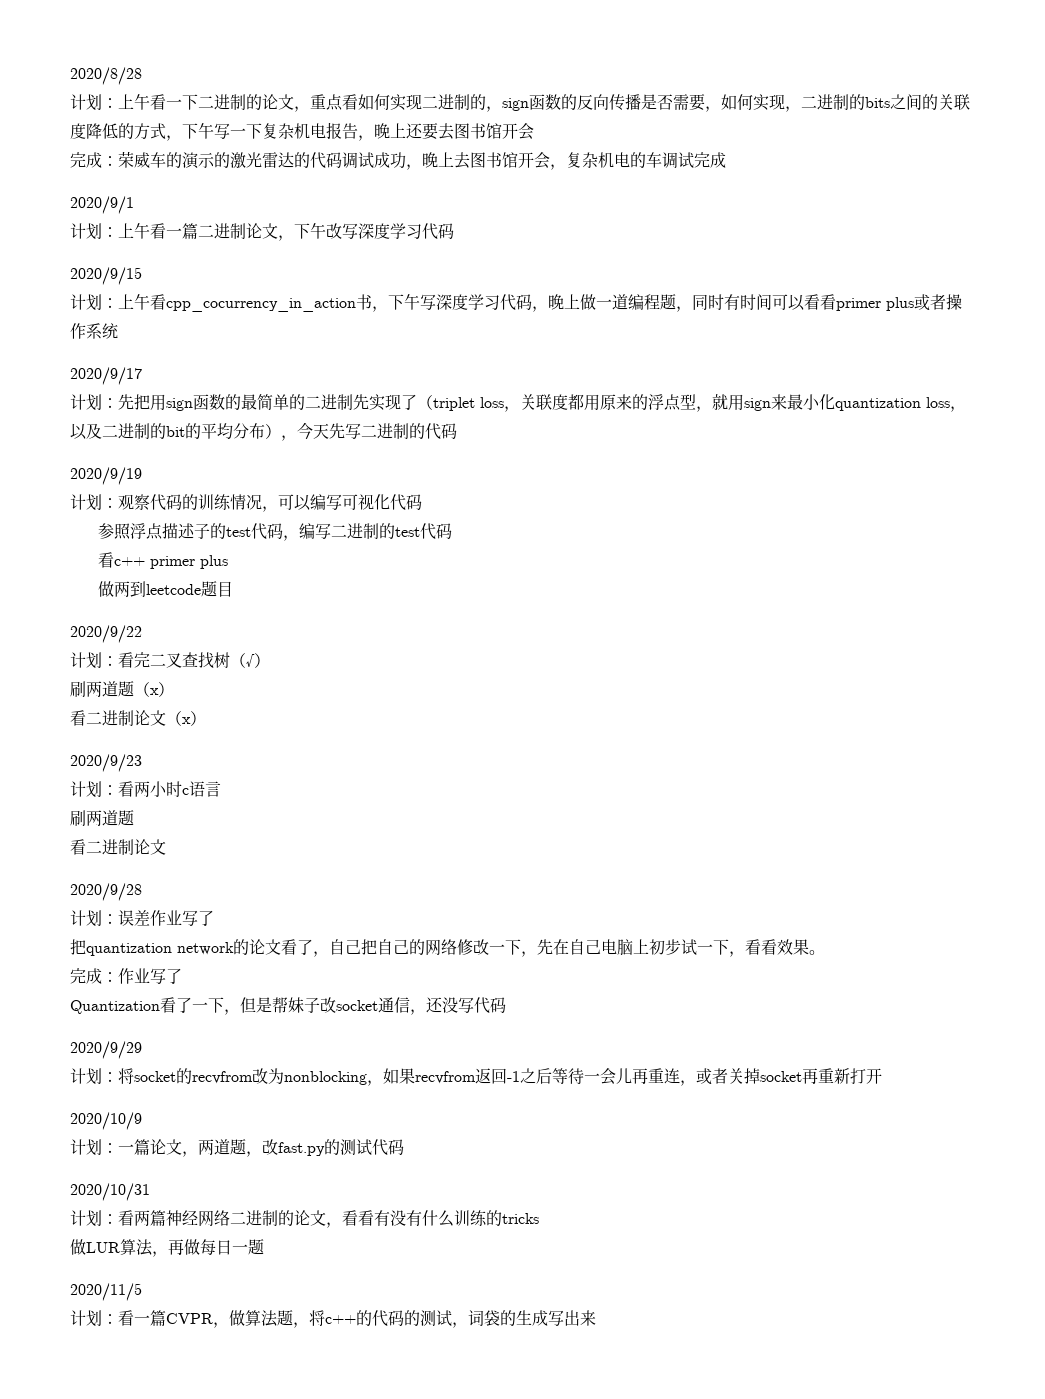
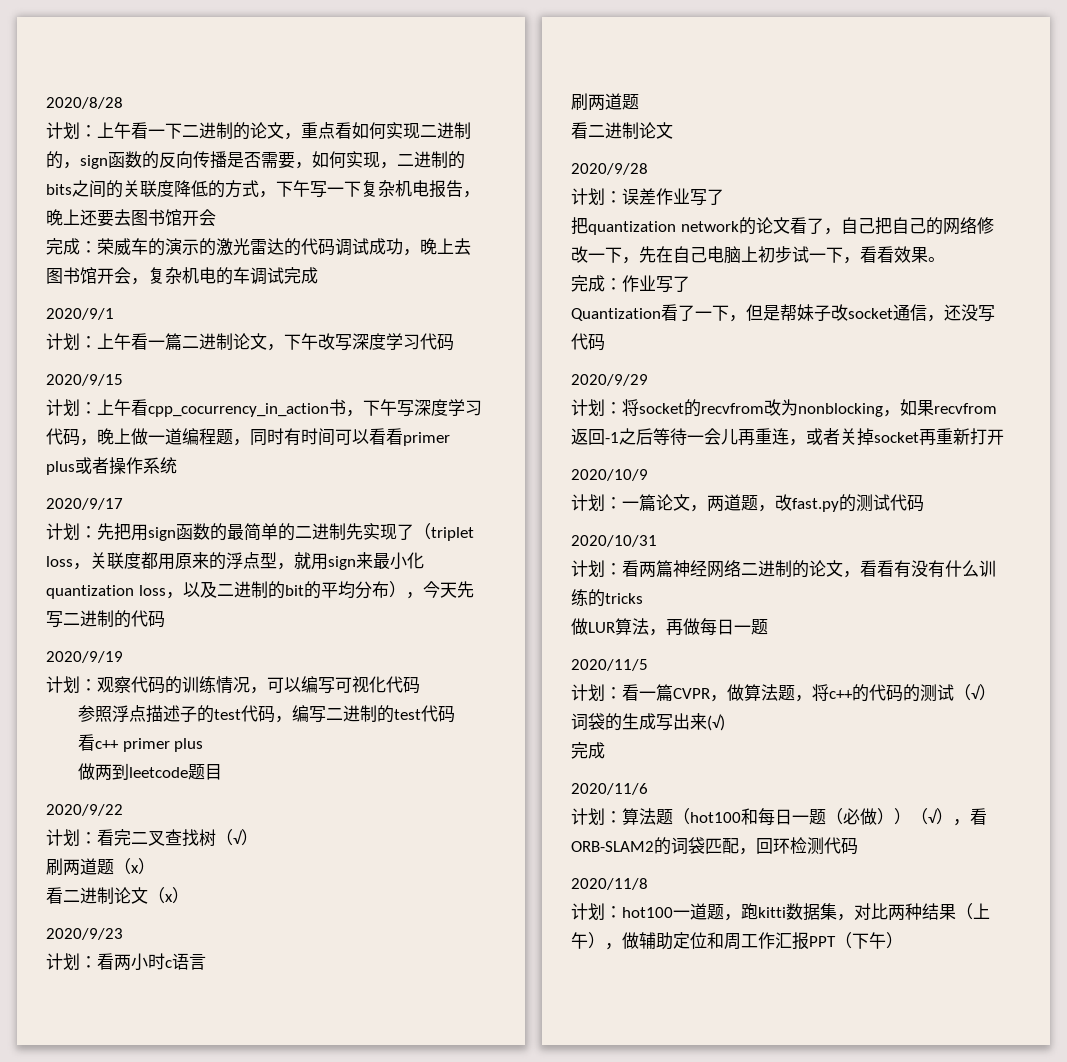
[452,1322,468,1328] ， -> [954,684,996,701] （√）
(596, 1318) none -> [707,714,725,731] [571,742,605,759] [571,783,648,795] [571,808,987,826] [571,837,858,855] [571,878,648,890] [571,903,990,921] [571,932,903,950] (√) // 完成 // 2020/11/6 // 计划：算法题（hot100和每日一题（必做））（√），看ORB-SLAM2的词袋匹配，回环检测代码 // 2020/11/8 // 计划：hot100一道题，跑kitti数据集，对比两种结果（上午），做辅助定位和周工作汇报PPT（下午）

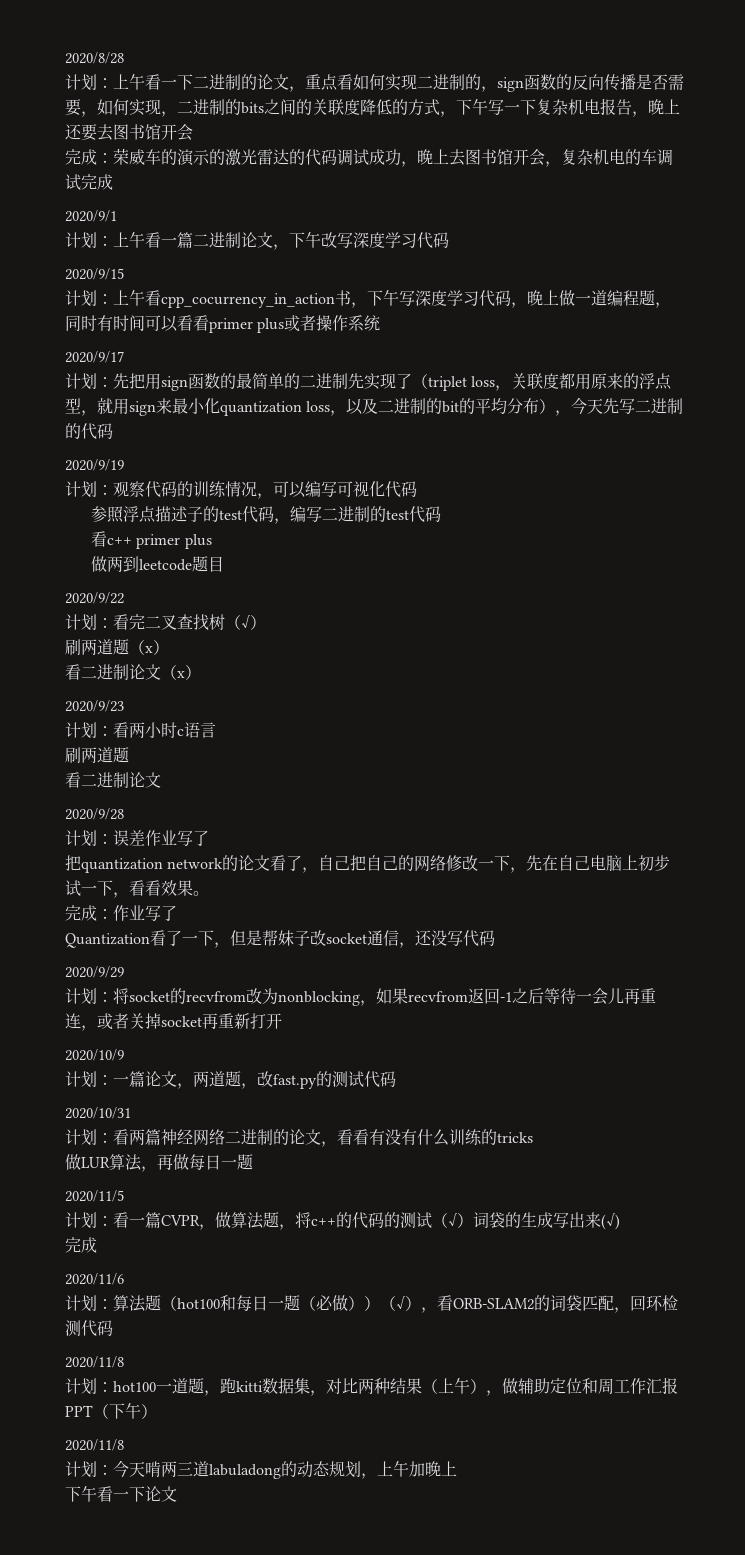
(903, 940) none -> [65,1439,124,1451] [65,1460,457,1479] [65,1486,177,1502] // 2020/11/8 // 计划：今天啃两三道labuladong的动态规划，上午加晚上 // 下午看一下论文

